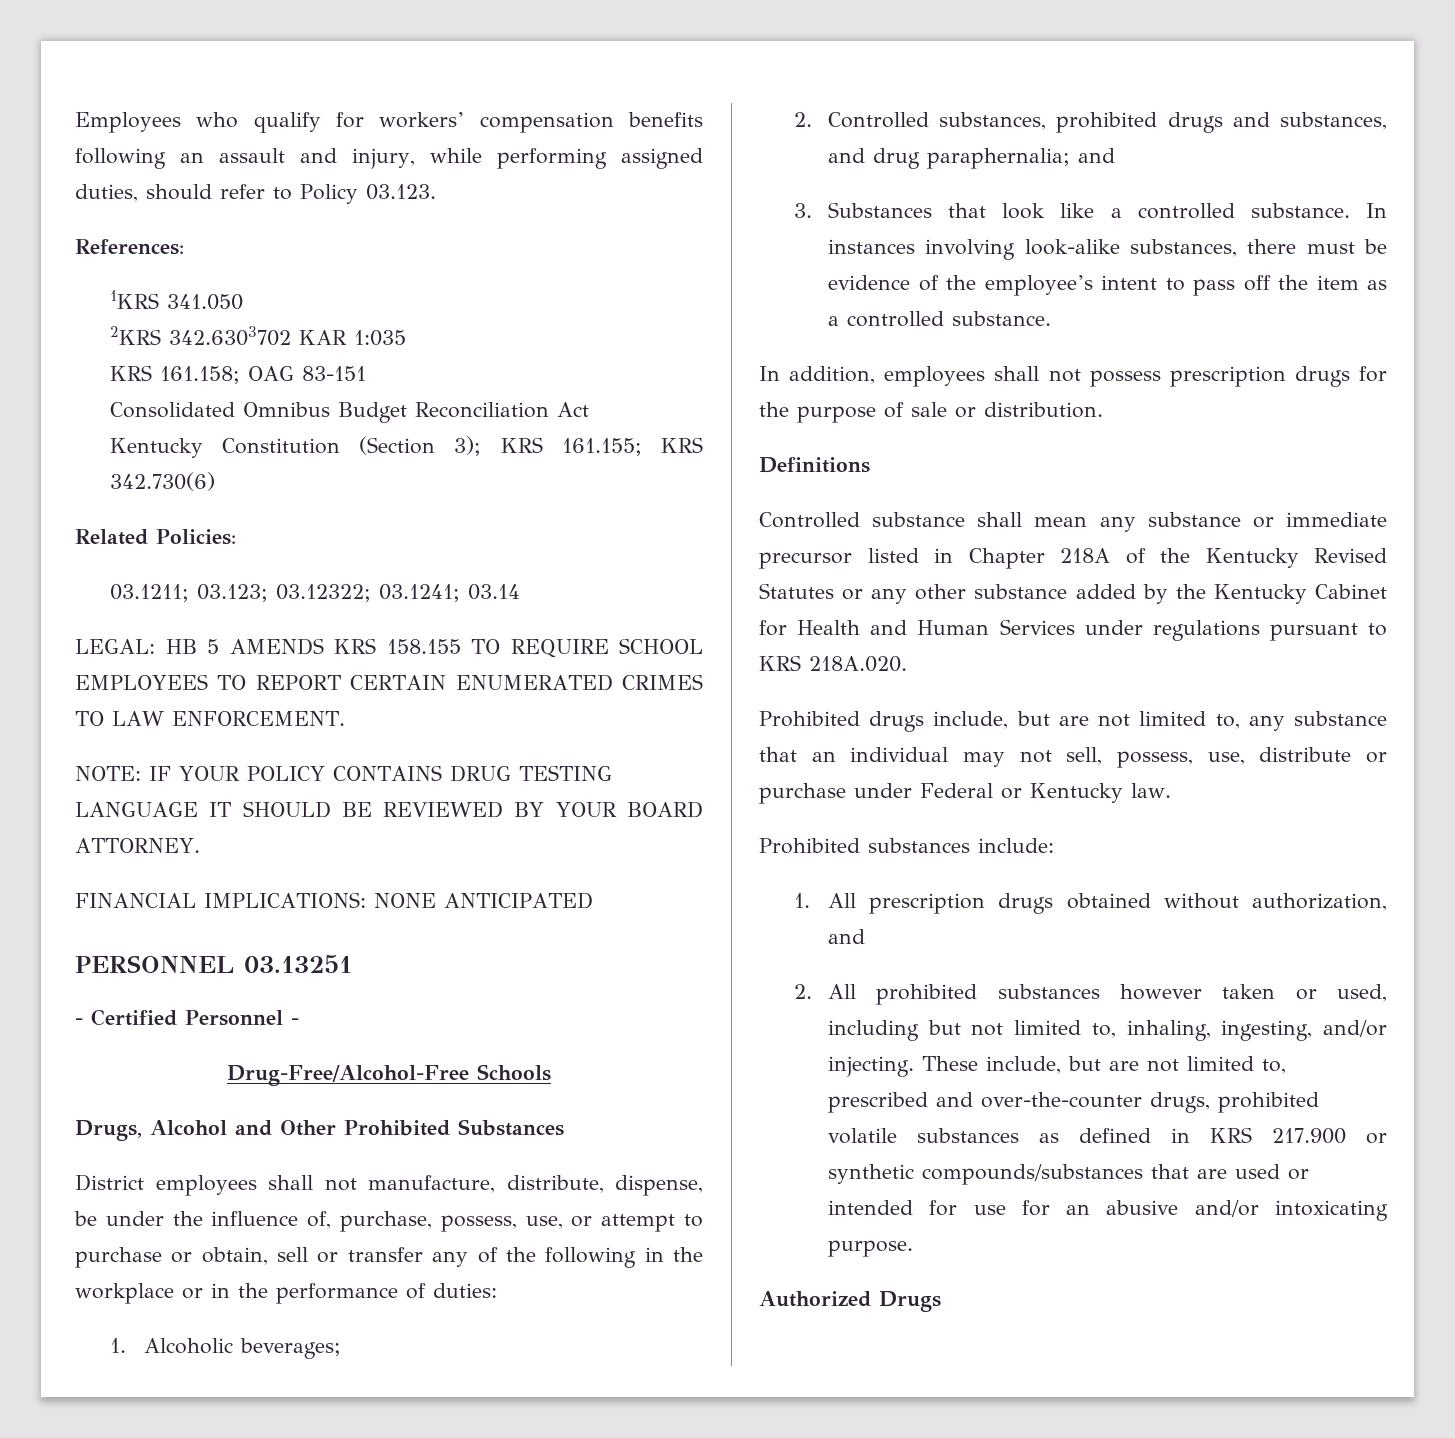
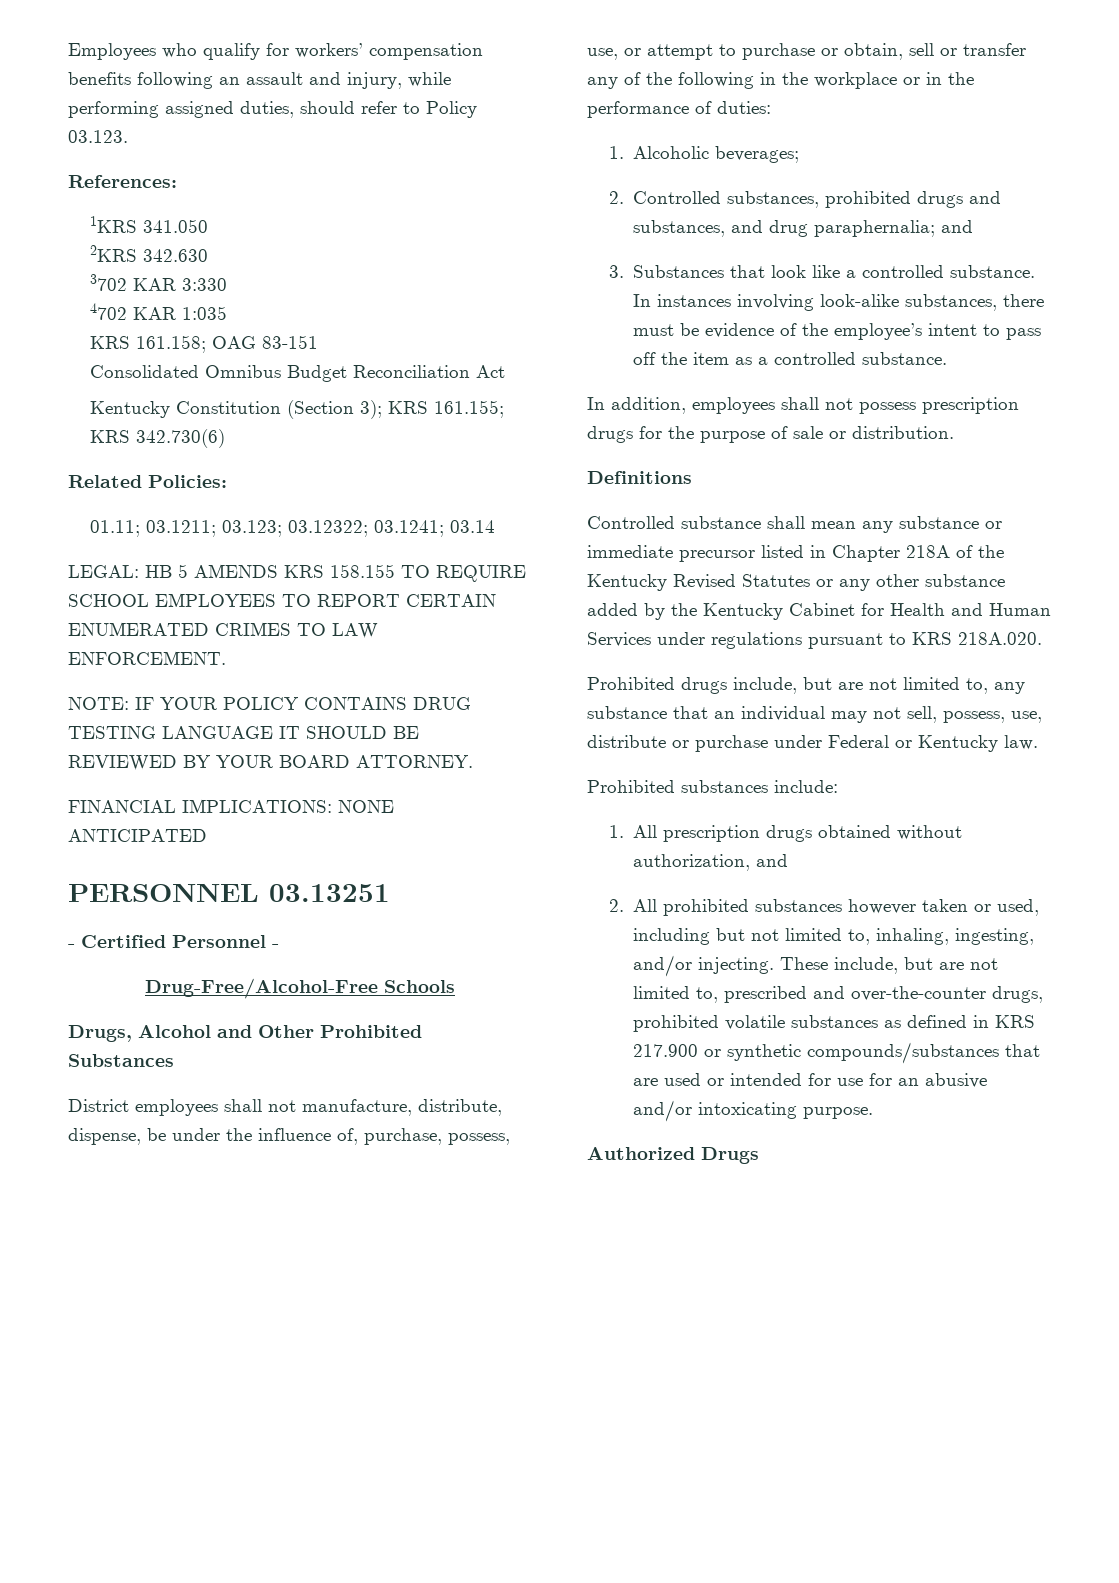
[168,326,291,346] 342.6303702 -> [142,249,208,262] [89,274,227,291] [89,303,127,320] 342.630 // 3702 KAR 3:330 // 4702
(236, 537) none -> [89,520,140,537] 01.11;

